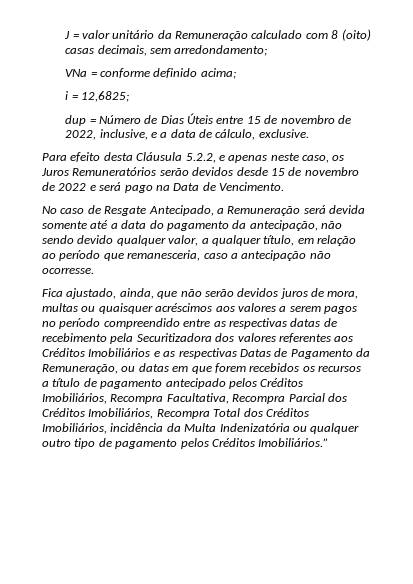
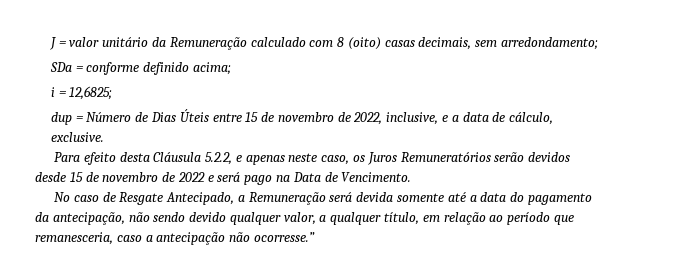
[65,69,88,77] VNa -> [49,62,72,72] SDa
[42,267,94,274] [42,288,359,299] [42,303,357,314] [42,318,337,329] [42,333,354,344] [42,348,370,359] [42,363,361,374] [42,378,304,389] [42,393,347,404] [42,408,309,419] [42,423,360,434] [42,438,329,449] ocorresse. // Fica ajustado, ainda, que não serão devidos juros de mora, multas ou quaisquer acréscimos aos valores a serem pagos no período compreendido entre as respectivas datas de recebimento pela Securitizadora dos valores referentes aos Créditos Imobiliários e as respectivas Datas de Pagamento da Remuneração, ou datas em que forem recebidos os recursos a título de pagamento antecipado pelos Créditos Imobiliários, Recompra Facultativa, Recompra Parcial dos Créditos Imobiliários, Recompra Total dos Créditos Imobiliários, incidência da Multa Indenizatória ou qualquer outro tipo de pagamento pelos Créditos Imobiliários.” -> [253,232,315,242] ocorresse.”

